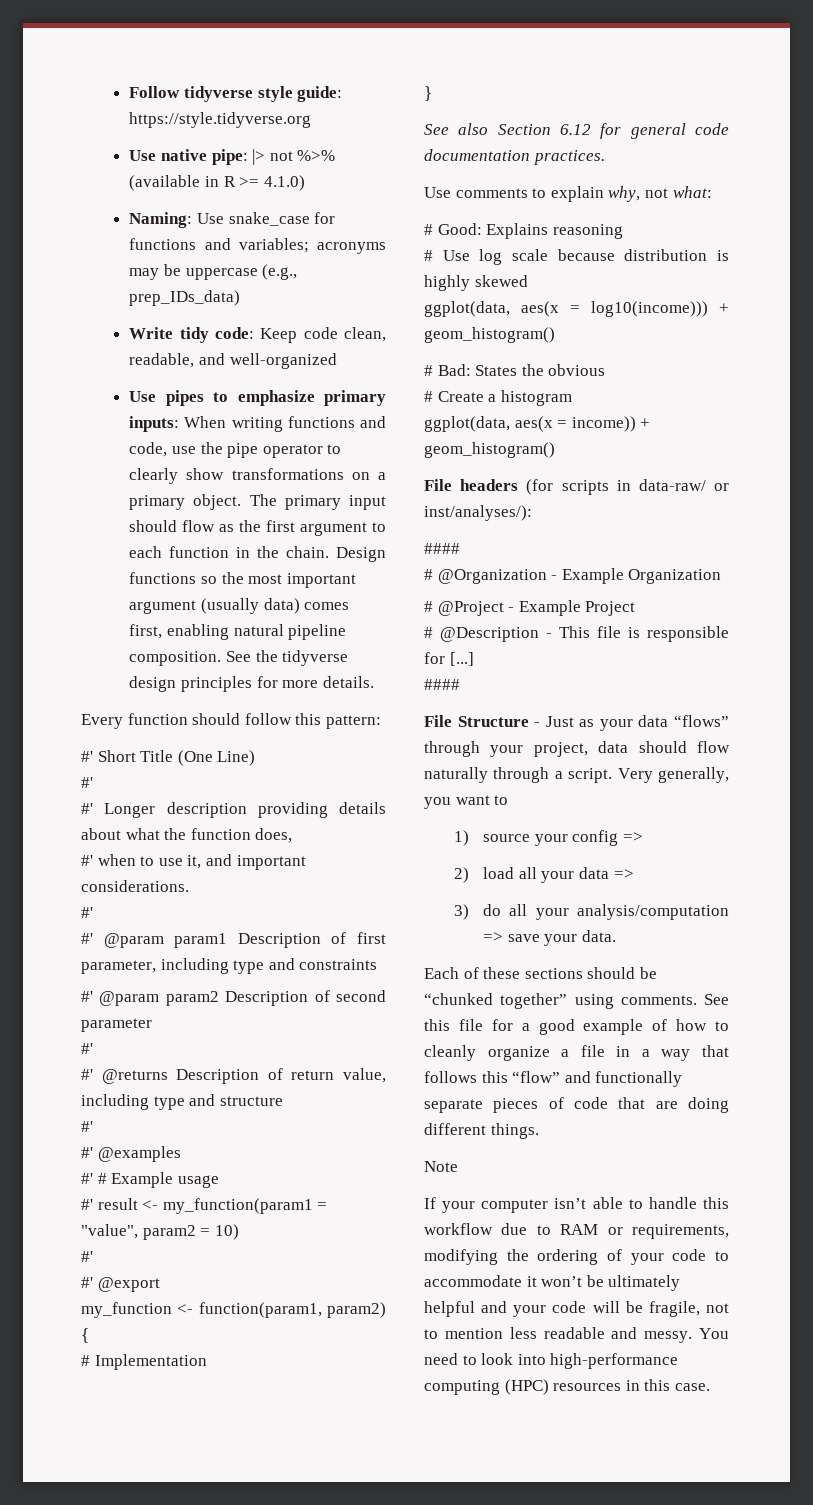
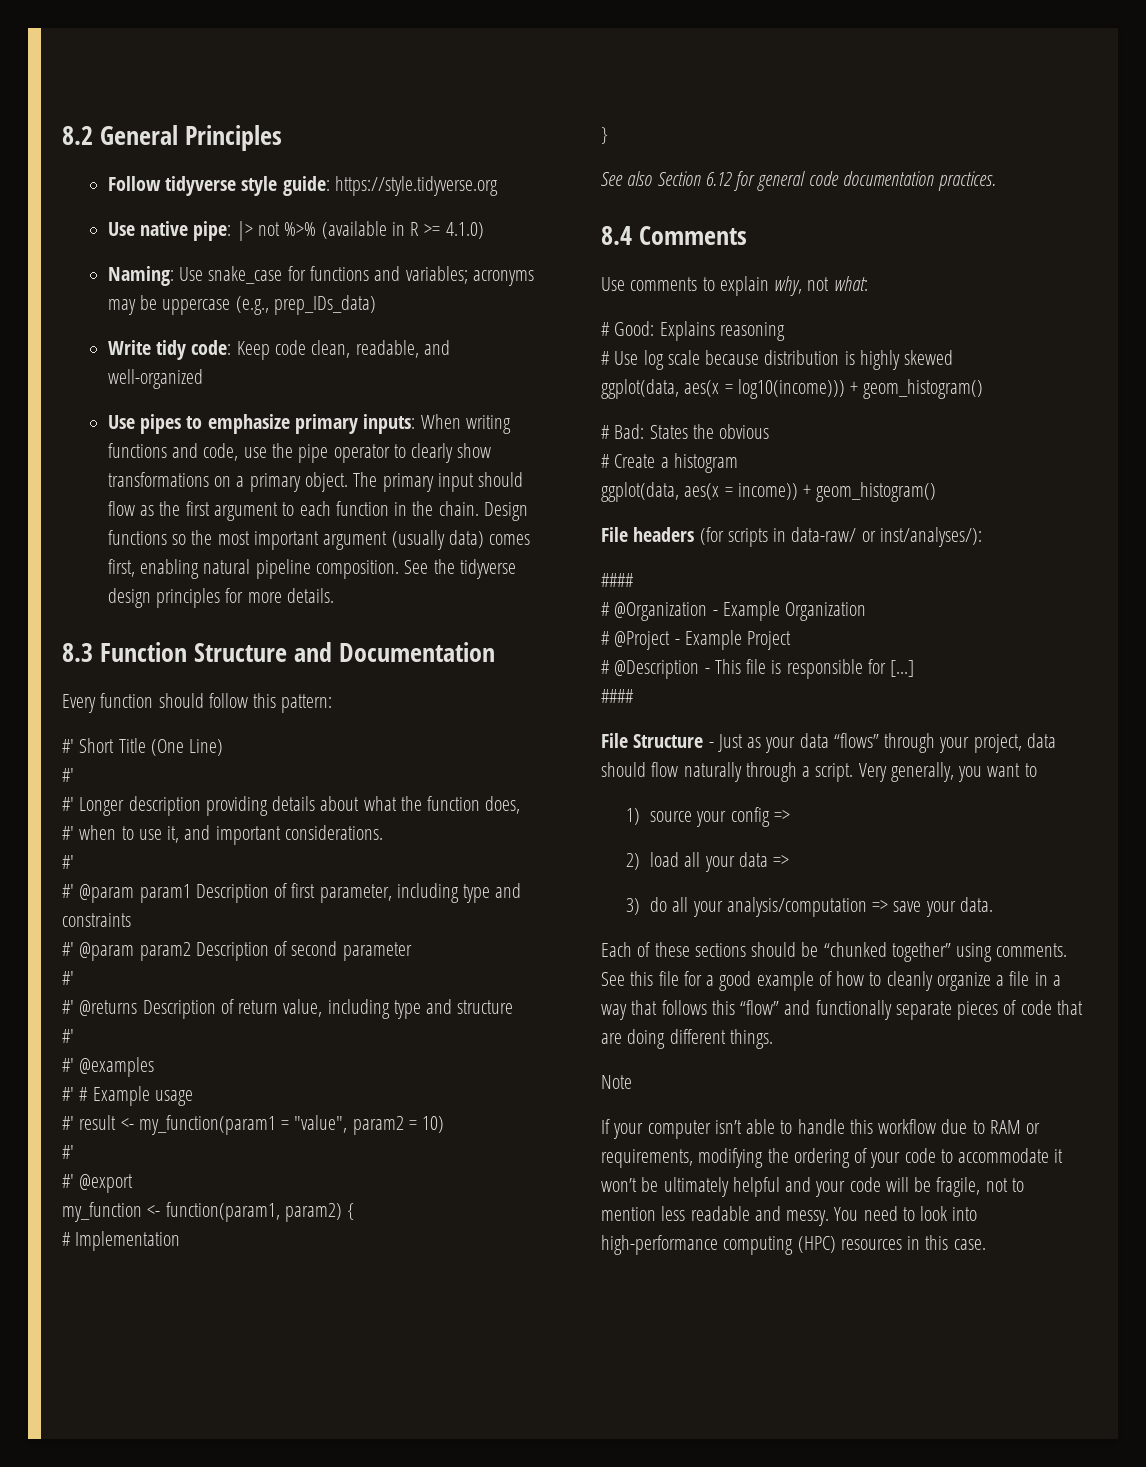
(129, 92) none -> [62,125,283,151] 8.2 General Principles //
(374, 682) none -> [62,642,496,662] // 8.3 Function Structure and Documentation
(605, 157) none -> [601,226,748,245] // 8.4 Comments

